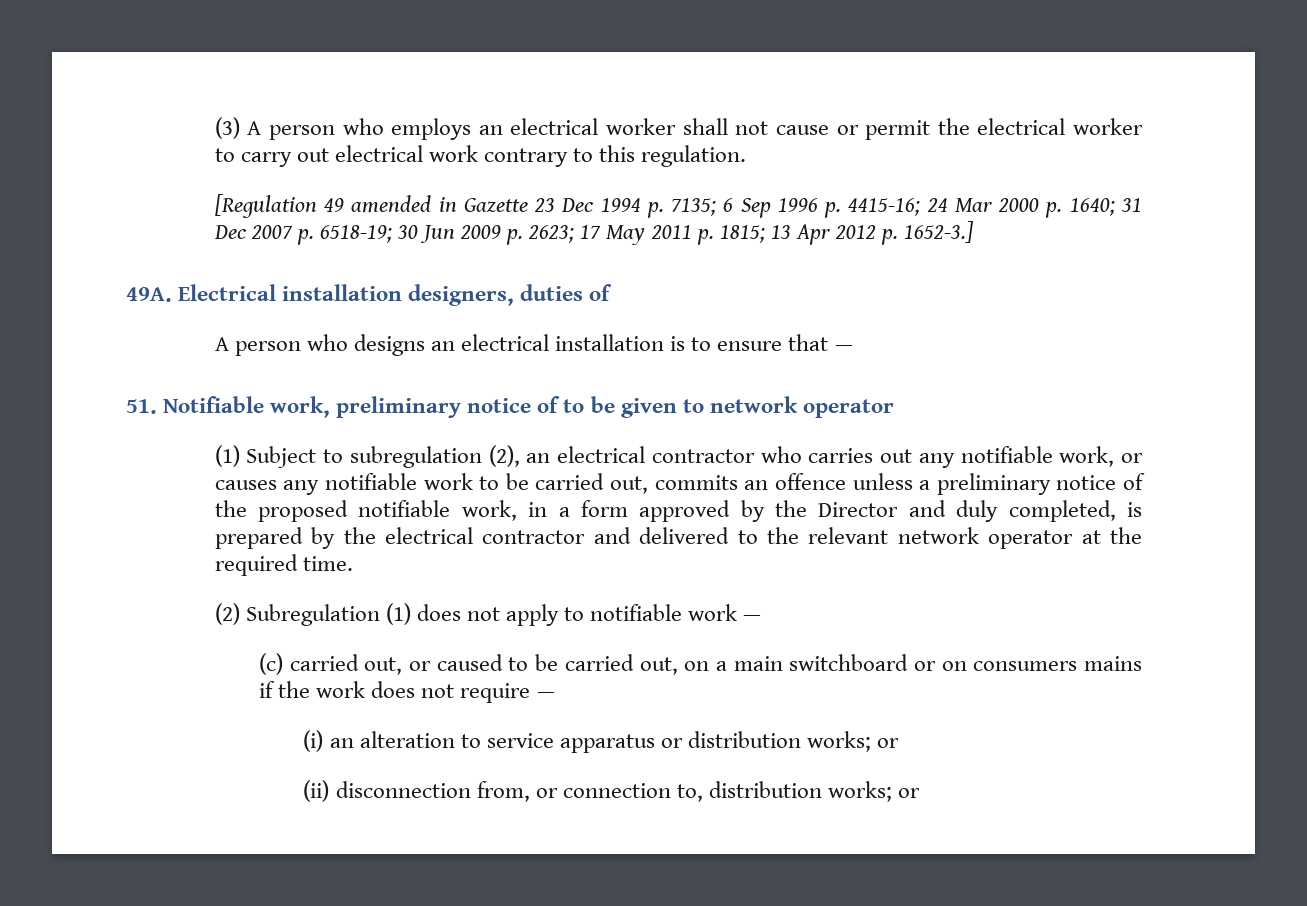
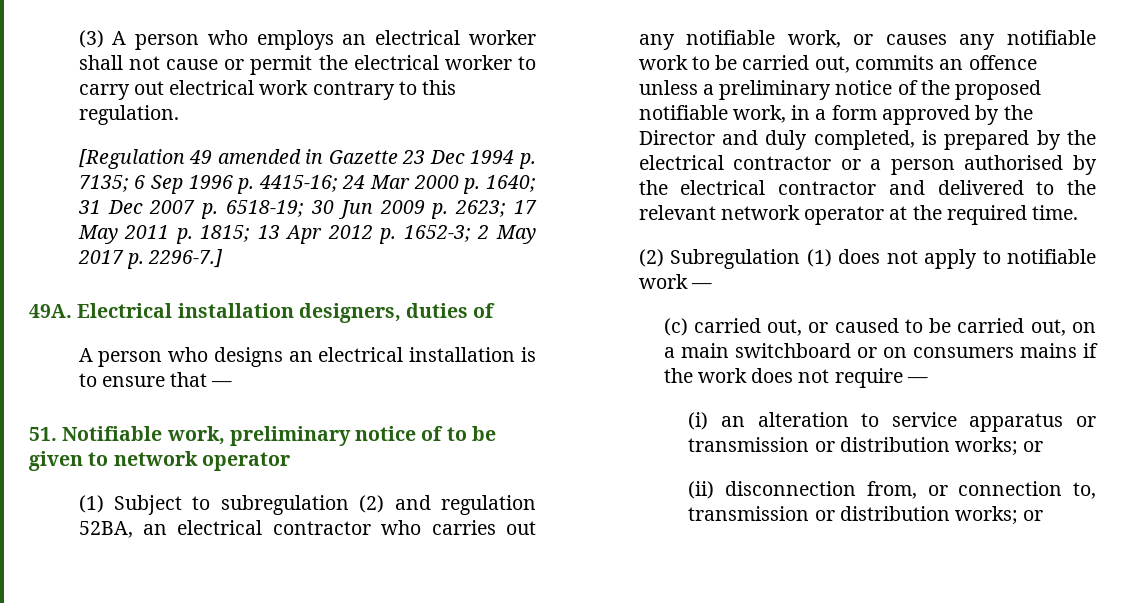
[904,221,975,243] 1652-3.] -> [403,225,536,244] [77,249,224,269] 1652-3; 2 May 2017 p. 2296-7.]
[488,445,520,467] (2), -> [359,495,537,515] [78,521,133,538] (2) and regulation 52BA,
(586, 537) none -> [840,155,1097,175] [638,180,877,195] or a person authorised by the electrical contractor
(683, 743) none -> [688,437,835,452] transmission or
(703, 793) none -> [688,506,835,521] transmission or

